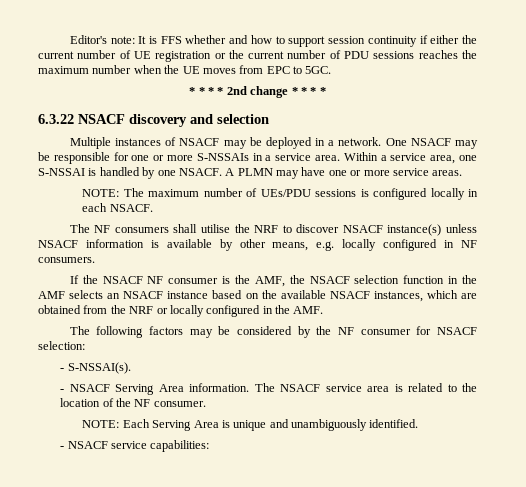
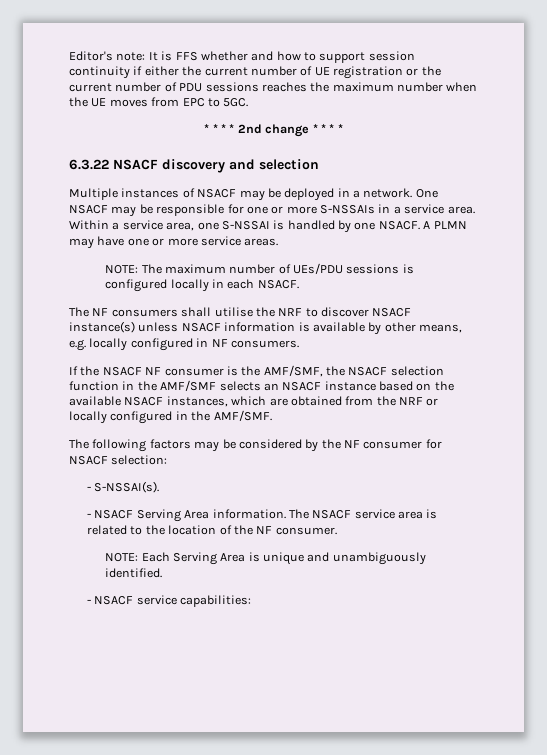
[254,276,285,287] AMF, -> [263,365,323,377] AMF/SMF,
[38,291,65,299] AMF -> [160,380,217,391] AMF/SMF
[293,306,324,314] AMF. -> [213,410,272,421] AMF/SMF.

